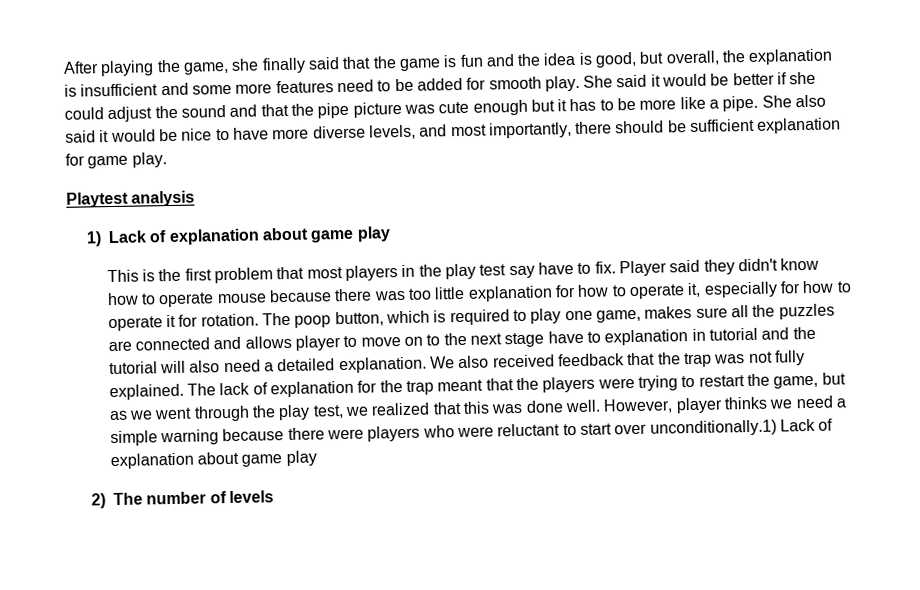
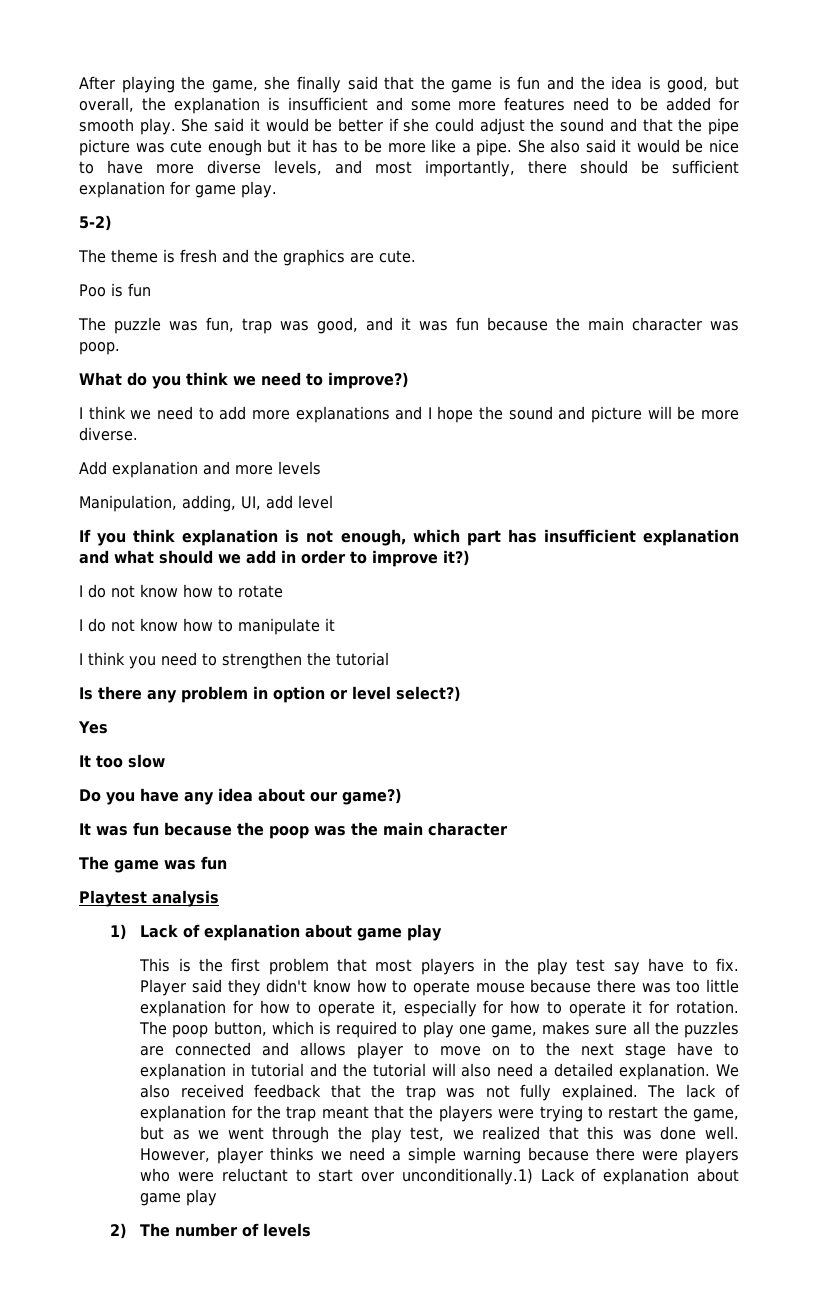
(167, 160) none -> [79,215,112,231] [78,249,416,266] [79,283,151,297] [78,317,739,334] [79,342,120,355] [79,372,409,389] [79,406,739,423] [79,427,138,441] [79,461,321,478] [79,495,333,512] [79,529,739,546] [79,550,470,567] [79,584,283,598] [79,618,335,635] [79,652,389,669] [79,686,461,703] [78,721,108,734] [79,754,165,768] [79,788,402,805] [79,822,508,839] [79,856,227,873] // 5-2) // The theme is fresh and the graphics are cute. // Poo is fun // The puzzle was fun, trap was good, and it was fun because the main character was poop. // What do you think we need to improve?) // I think we need to add more explanations and I hope the sound and picture will be more diverse. // Add explanation and more levels // Manipulation, adding, UI, add level // If you think explanation is not enough, which part has insufficient explanation and what should we add in order to improve it?) // I do not know how to rotate // I do not know how to manipulate it // I think you need to strengthen the tutorial // Is there any problem in option or level select?) // Yes // It too slow // Do you have any idea about our game?) // It was fun because the poop was the main character // The game was fun

